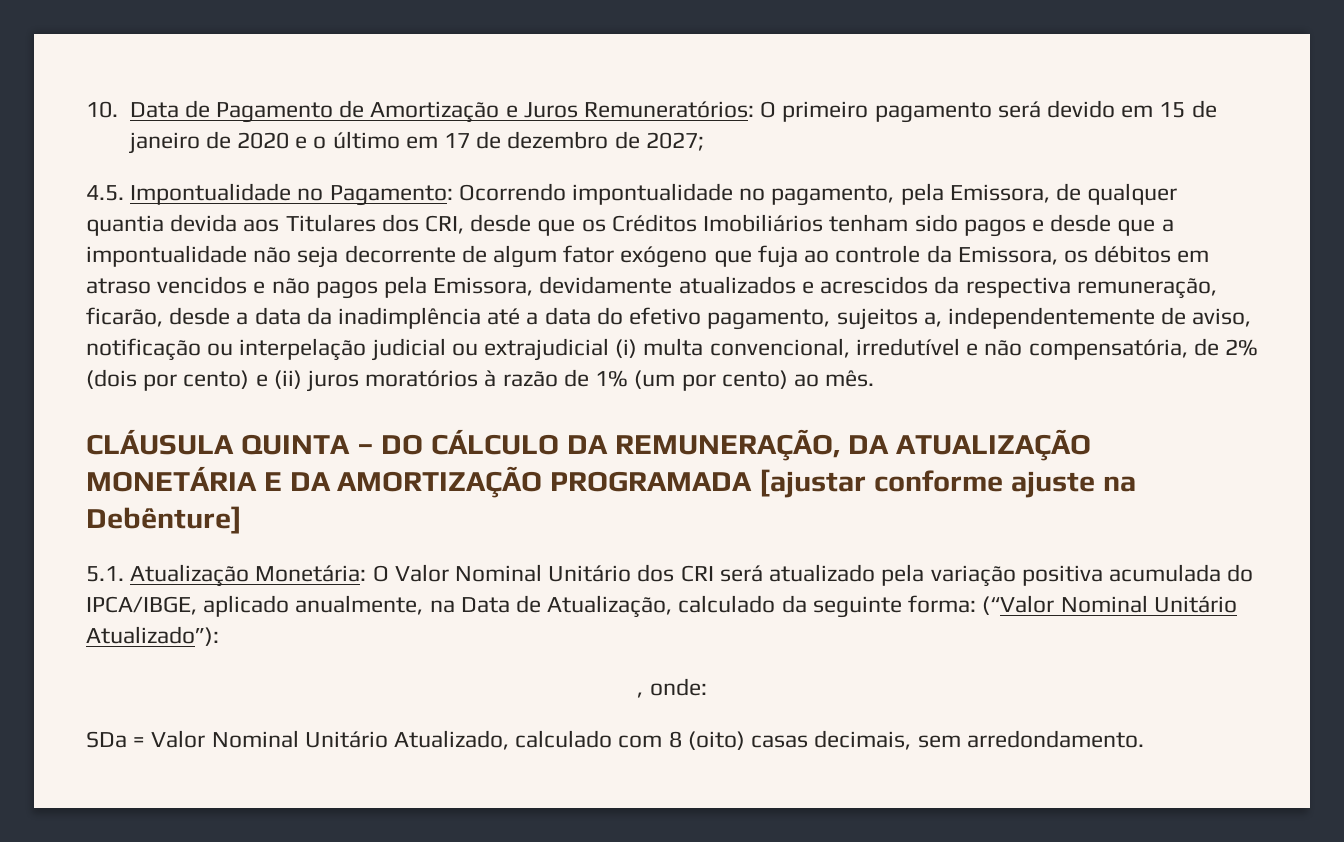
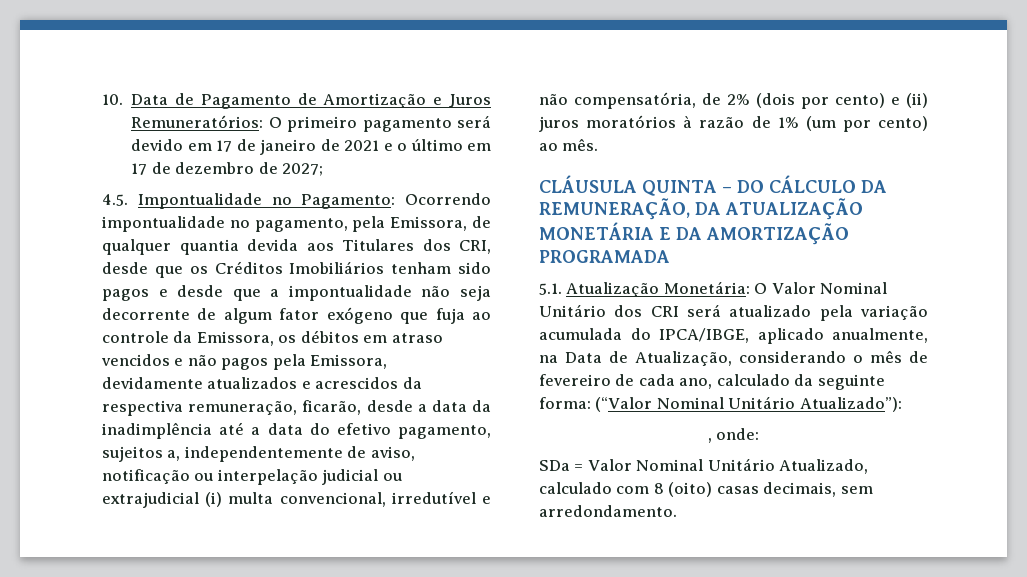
[1159,102,1186,118] 15 -> [216,140,233,152] 17
[236,132,289,149] 2020 -> [344,140,380,151] 2021
[759,469,1136,498] [86,506,242,534] [ajustar conforme ajuste na Debênture] -> (670, 256) none
[1021,565,1103,586] positiva -> (928, 312) none
(673, 606) none -> [739,350,928,363] [539,374,713,389] considerando o mês de fevereiro de cada ano,

